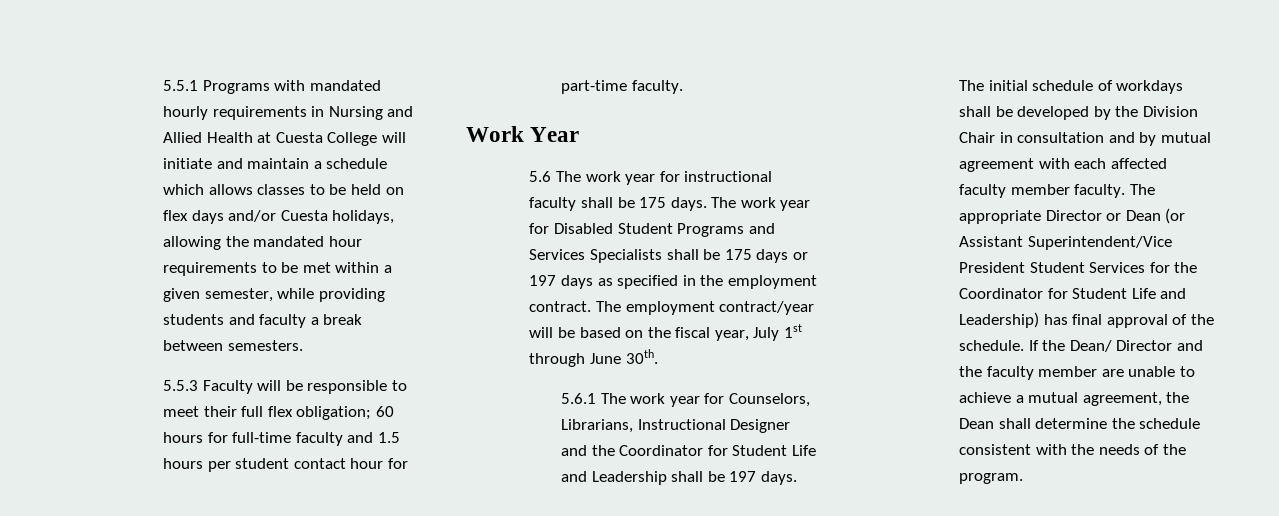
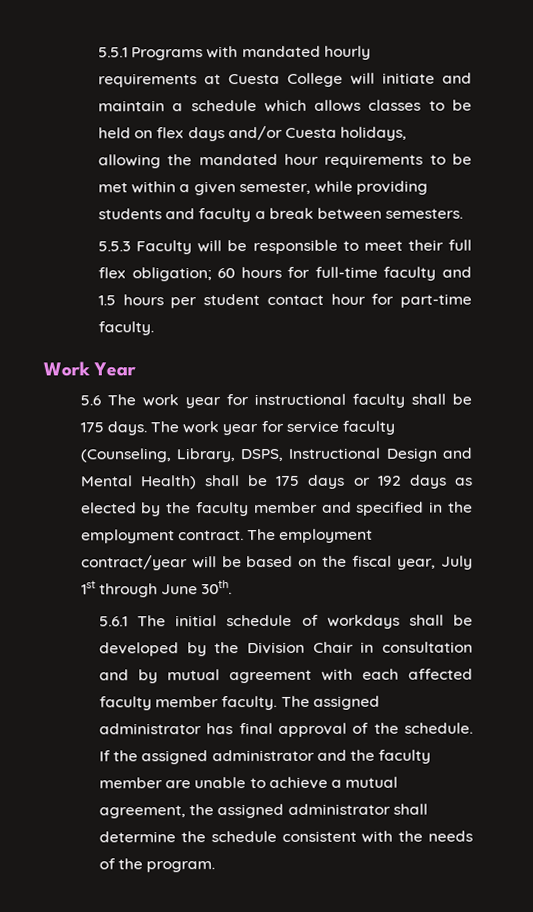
[311,106,414,120] [163,132,253,143] in Nursing and Allied Health -> (197, 80) none
[553,223,775,237] [529,249,662,263] Disabled Student Programs and Services Specialists -> [285,420,395,435] [79,447,473,463] [80,475,197,490] service faculty (Counseling, Library, DSPS, Instructional Design and Mental Health)
[529,275,557,286] 197 -> [377,475,402,486] 192
(613, 282) none -> [80,501,352,517] elected by the faculty member and
[630,393,810,407] [561,419,791,433] [561,445,816,456] [561,471,797,485] [959,80,985,91] work year for Counselors, Librarians, Instructional Designer and the Coordinator for Student Life and Leadership shall be 197 days. The -> (167, 621) none
[959,208,1186,224] [959,236,1172,250] [959,262,1198,273] [959,288,1187,299] [959,312,1040,328] appropriate Director or Dean (or Assistant Superintendent/Vice President Student Services for the Coordinator for Student Life and Leadership) -> [312,695,380,710] [98,723,202,735] assigned administrator
[1069,340,1173,352] Dean/ Director -> [141,749,315,765] assigned administrator
[959,418,995,429] Dean -> [217,803,391,819] assigned administrator

